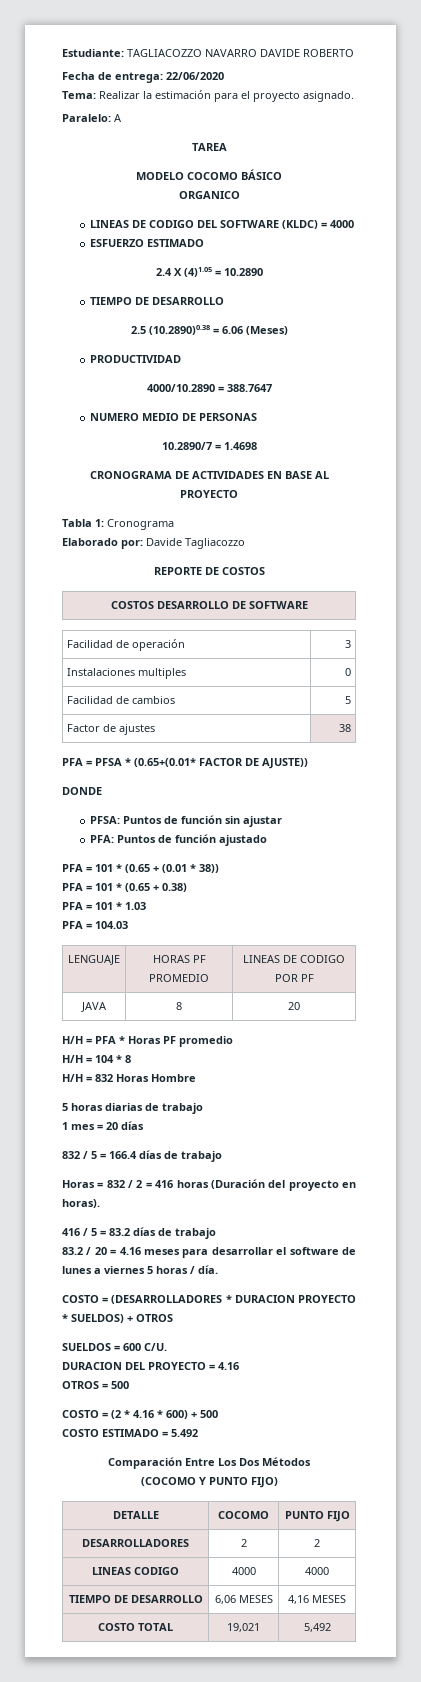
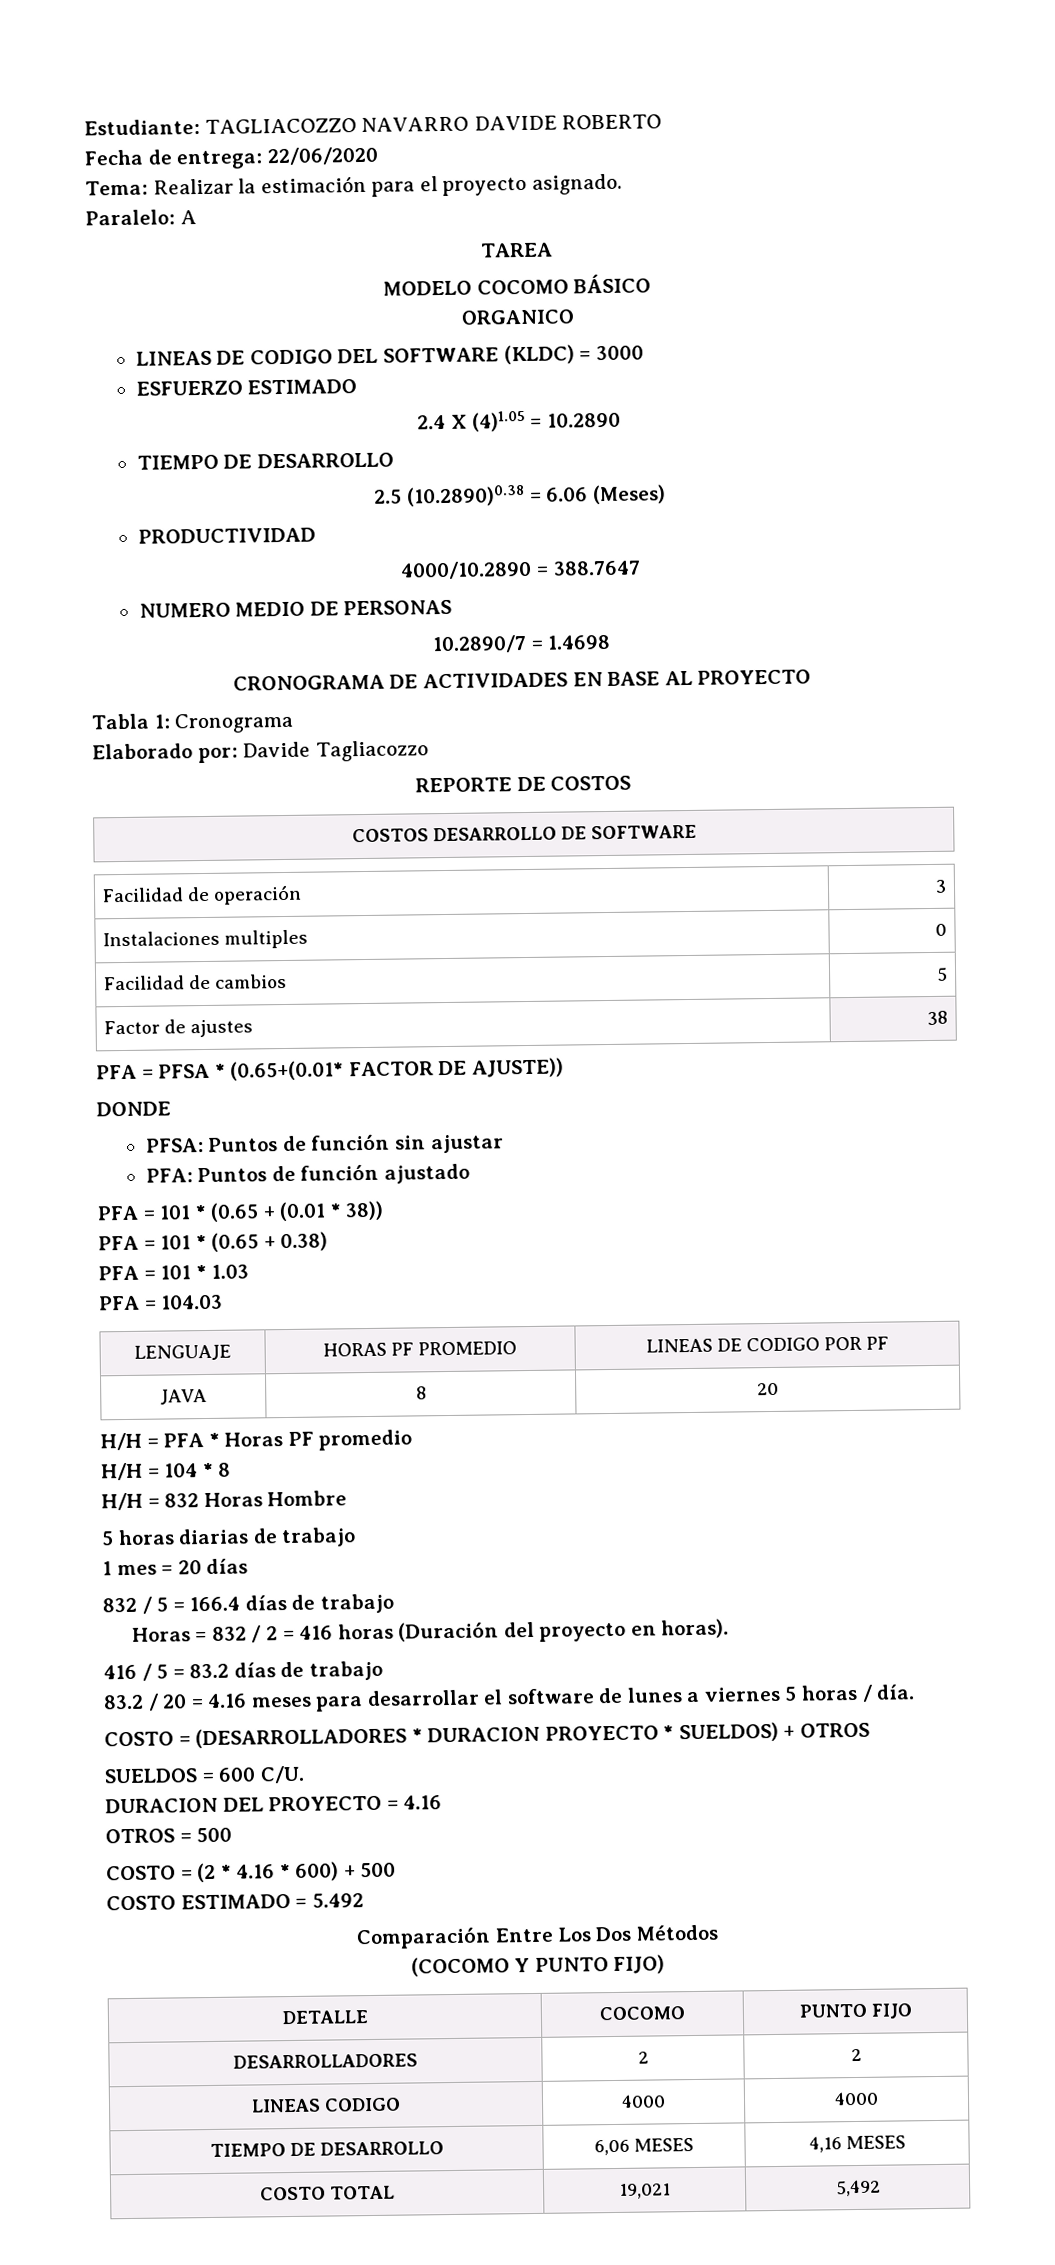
[329,220,354,228] 4000 -> [595,345,644,361] 3000

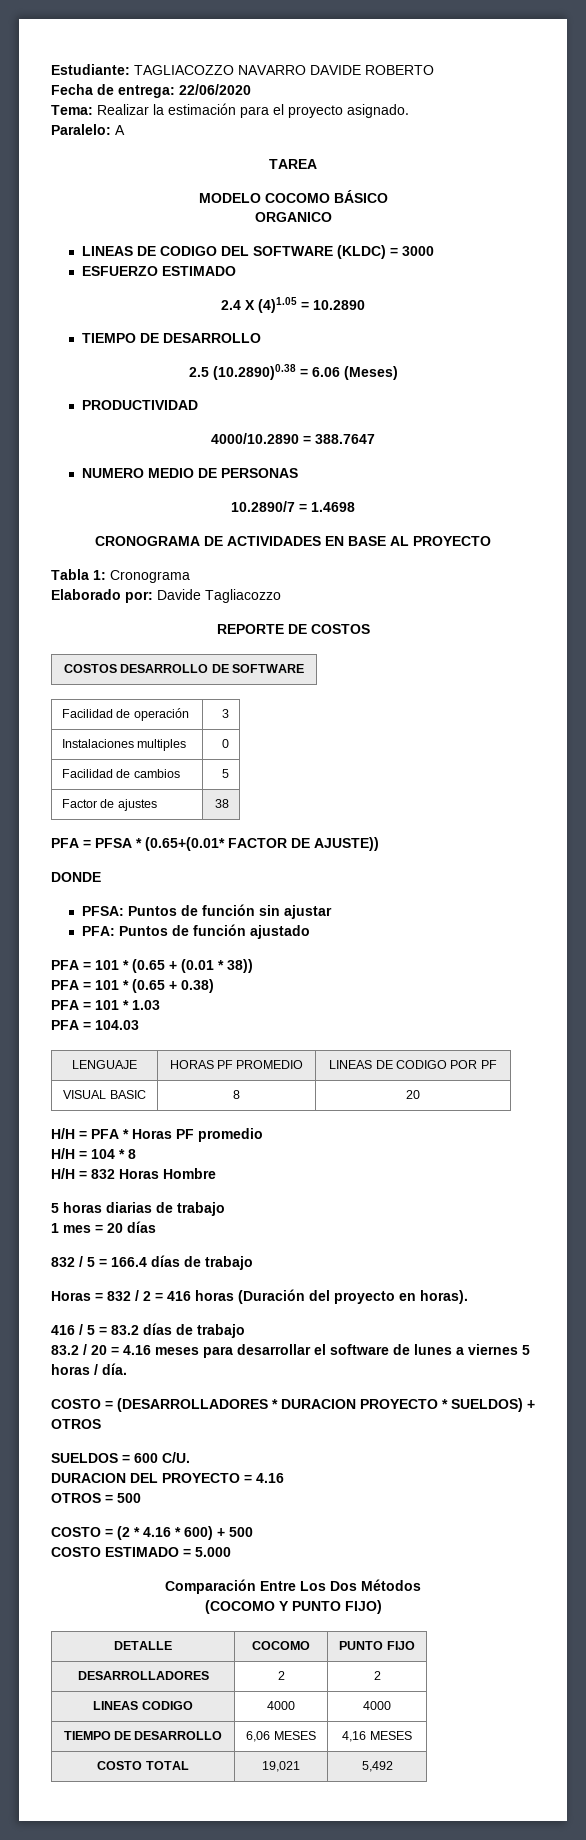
[159,1388,208,1405] JAVA -> [63,1090,146,1099] VISUAL BASIC
[311,1893,364,1908] 5.492 -> [195,1547,231,1557] 5.000

